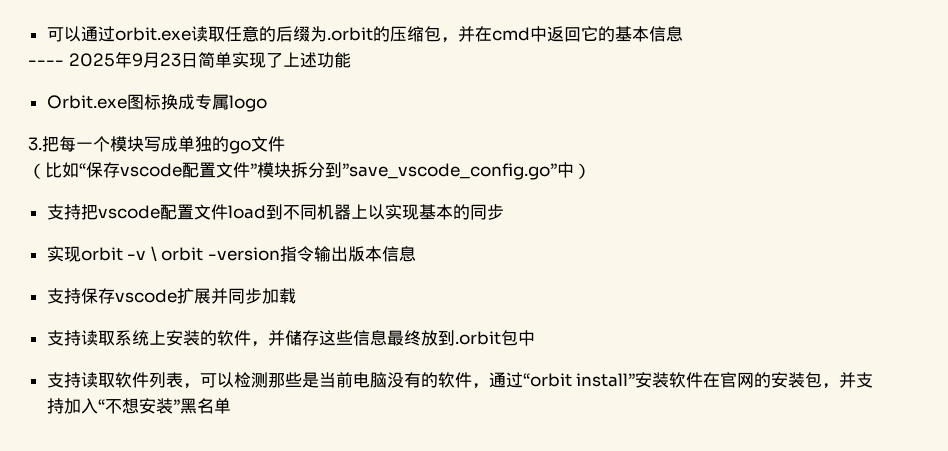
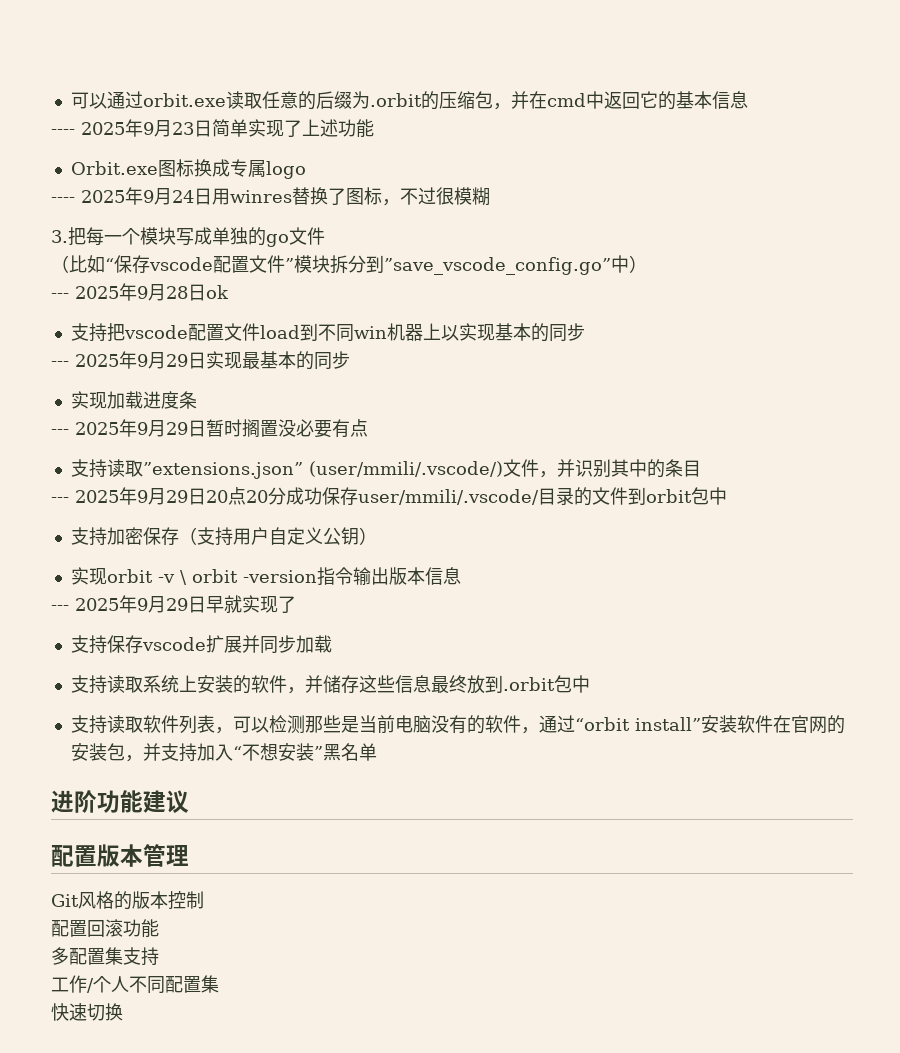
(267, 103) none -> [51,187,490,206] // ---- 2025年9月24日用winres替换了图标，不过很模糊
(591, 171) none -> [51,283,229,301] // --- 2025年9月28日ok
(317, 212) none -> [353,326,387,339] win
(504, 212) none -> [51,351,350,370] [70,391,197,409] [51,419,368,438] [70,459,701,479] [51,487,727,506] [70,527,377,546] // --- 2025年9月29日实现最基本的同步 // 实现加载进度条 // --- 2025年9月29日暂时搁置没必要有点 // 支持读取”extensions.json” (user/mmili/.vscode/)文件，并识别其中的条目 // --- 2025年9月29日20点20分成功保存user/mmili/.vscode/目录的文件到orbit包中 // 支持加密保存（支持用户自定义公钥）
(417, 254) none -> [51,595,296,613] // --- 2025年9月29日早就实现了
(231, 406) none -> [51,790,189,814] [51,844,189,867] [51,891,204,910] [51,919,159,938] [51,947,159,966] [51,975,219,994] [51,1003,123,1021] // 进阶功能建议 // 配置版本管理 // Git风格的版本控制 // 配置回滚功能 // 多配置集支持 // 工作/个人不同配置集 // 快速切换

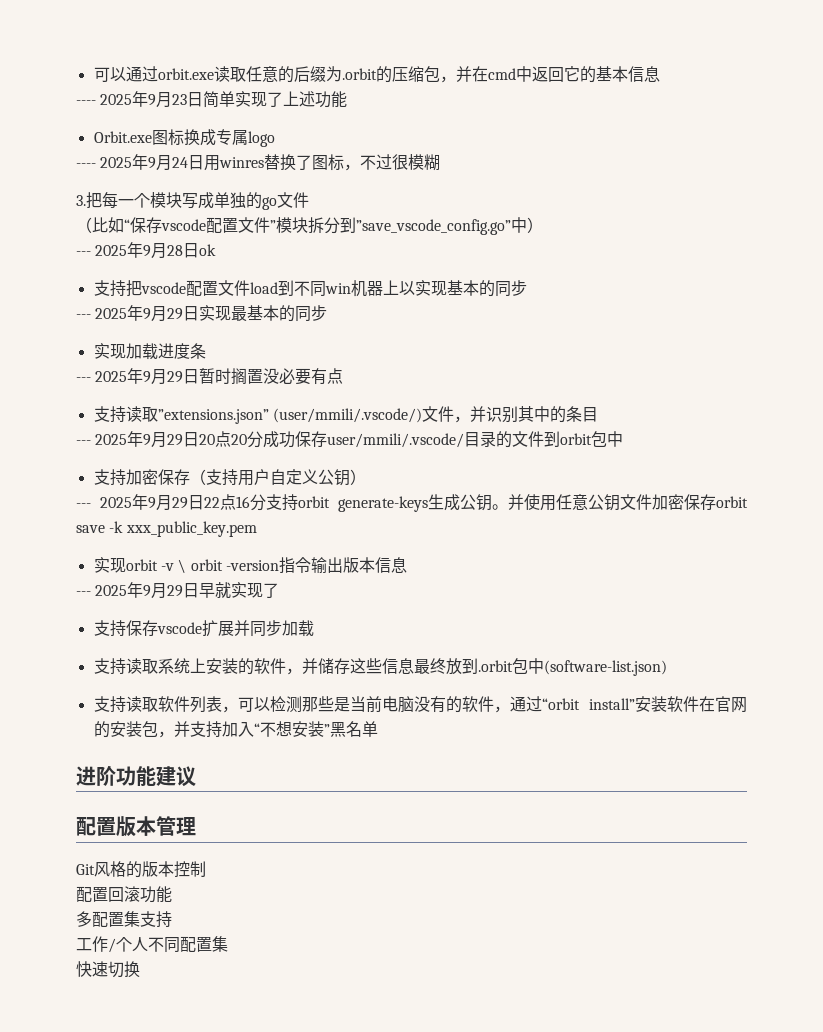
(377, 536) none -> [76,494,748,512] [76,521,257,537] // --- 2025年9月29日22点16分支持orbit generate-keys生成公钥。并使用任意公钥文件加密保存orbit save -k xxx_public_key.pem
(590, 684) none -> [543,660,667,676] (software-list.json)

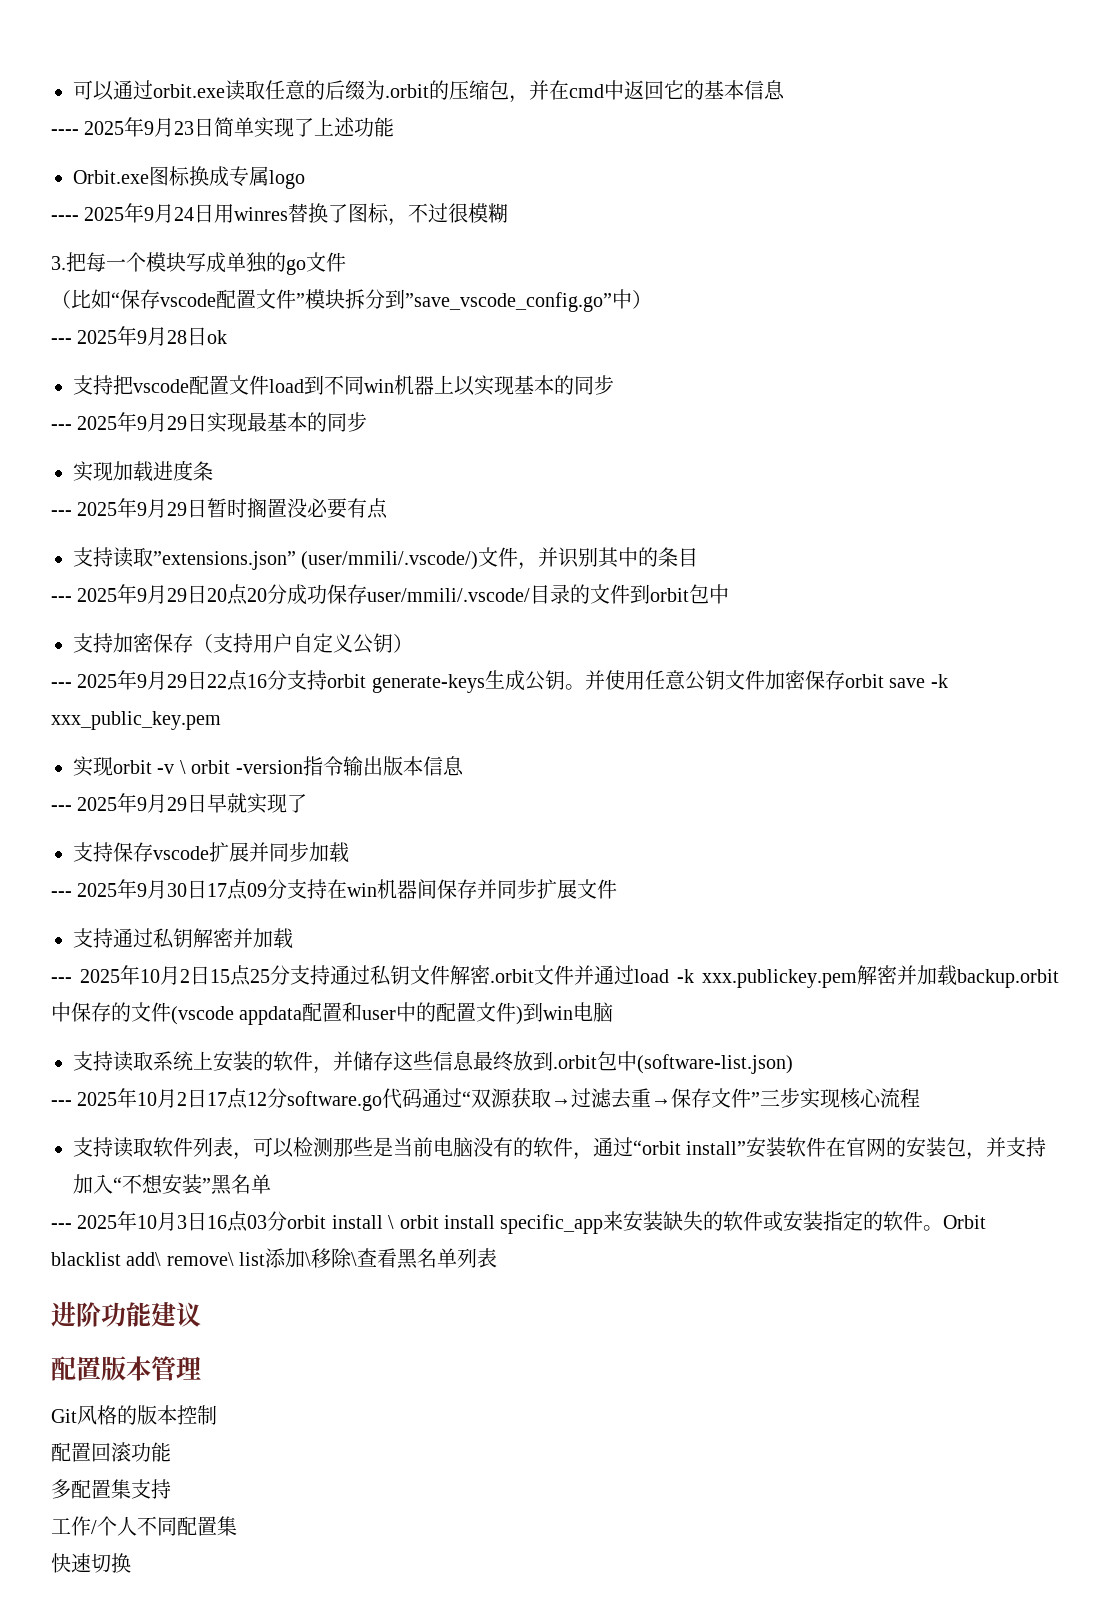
(314, 628) none -> [51,879,618,900] [73,928,293,949] [51,965,1059,988] [51,1002,614,1025] // --- 2025年9月30日17点09分支持在win机器间保存并同步扩展文件 // 支持通过私钥解密并加载 // --- 2025年10月2日15点25分支持通过私钥文件解密.orbit文件并通过load -k xxx.publickey.pem解密并加载backup.orbit中保存的文件(vscode appdata配置和user中的配置文件)到win电脑
(667, 668) none -> [51,1088,921,1111] // --- 2025年10月2日17点12分software.go代码通过“双源获取→过滤去重→保存文件”三步实现核心流程
(378, 729) none -> [51,1211,987,1234] [51,1248,498,1269] // --- 2025年10月3日16点03分orbit install \ orbit install specific_app来安装缺失的软件或安装指定的软件。Orbit blacklist add\ remove\ list添加\移除\查看黑名单列表

